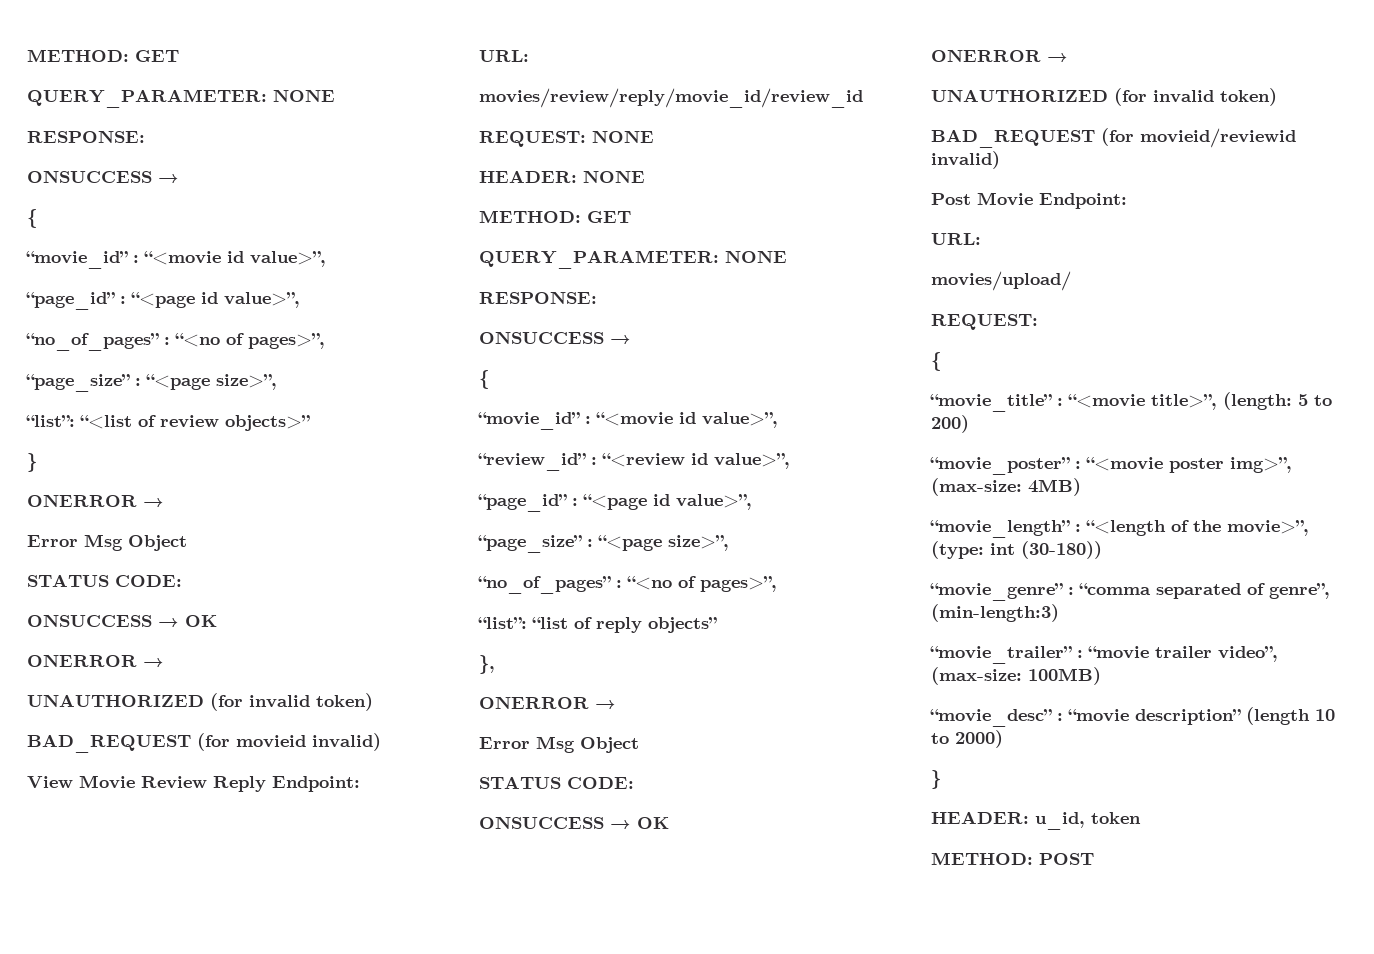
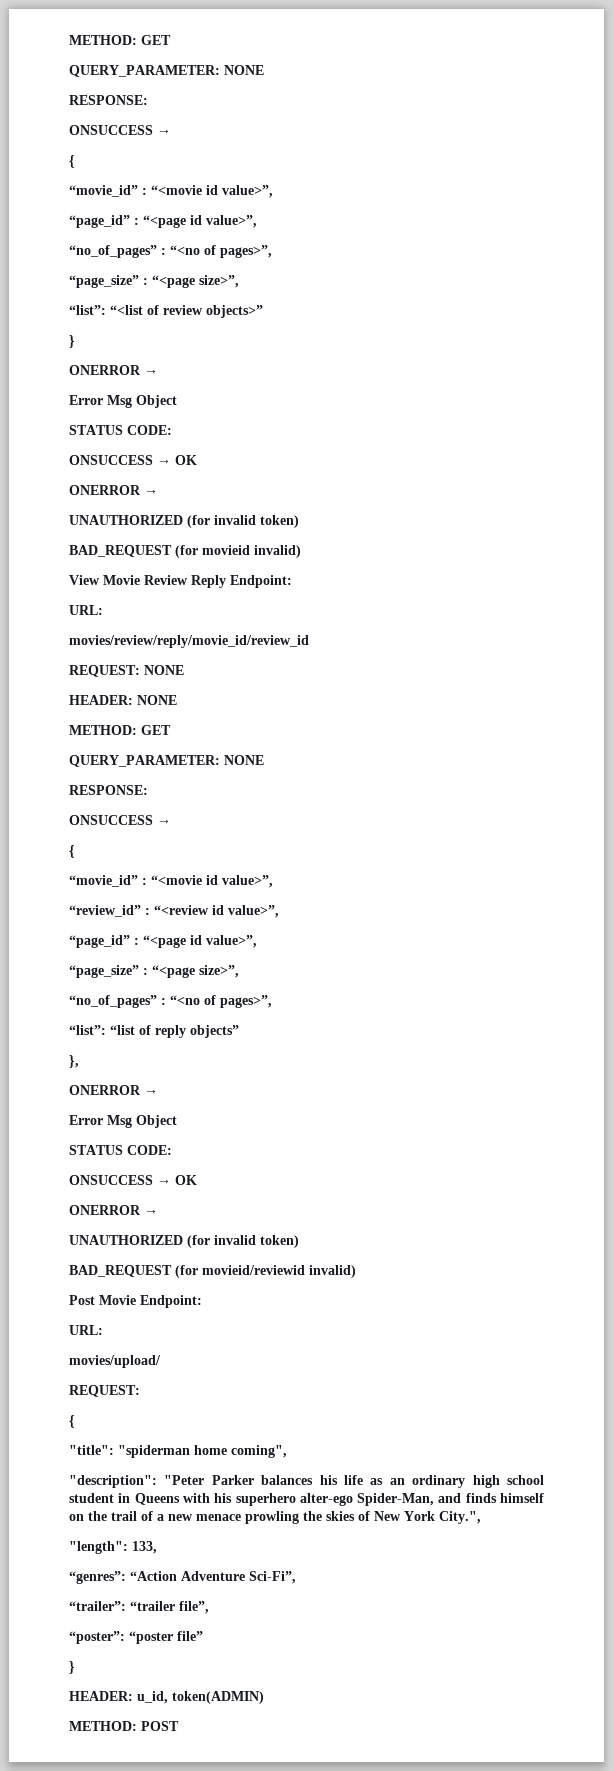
[930,392,1332,412] [931,415,969,433] [930,457,1292,475] [931,478,1081,496] [930,520,1309,538] [931,541,1102,559] [930,583,1330,601] [931,604,1059,622] [930,646,1278,664] [931,667,1101,685] [930,707,1335,727] [931,730,1003,748] “movie_title” : “<movie title>”, (length: 5 to 200) // “movie_poster” : “<movie poster img>”, (max-size: 4MB) // “movie_length” : “<length of the movie>”, (type: int (30-180)) // “movie_genre” : “comma separated of genre”, (min-length:3) // “movie_trailer” : “movie trailer video”, (max-size: 100MB) // “movie_desc” : “movie description” (length 10 to 2000) -> [69,1445,287,1458] [69,1475,544,1488] [69,1493,544,1506] [69,1511,481,1524] [69,1541,157,1554] [69,1571,296,1584] [69,1601,209,1614] [69,1631,203,1644] "title": "spiderman home coming", // "description": "Peter Parker balances his life as an ordinary high school student in Queens with his superhero alter-ego Spider-Man, and finds himself on the trail of a new menace prowling the skies of New York City.", // "length": 133, // “genres”: “Action Adventure Sci-Fi”, // “trailer”: “trailer file”, // “poster”: “poster file”
[1091,812,1141,824] token -> [172,1691,264,1704] token(ADMIN)

